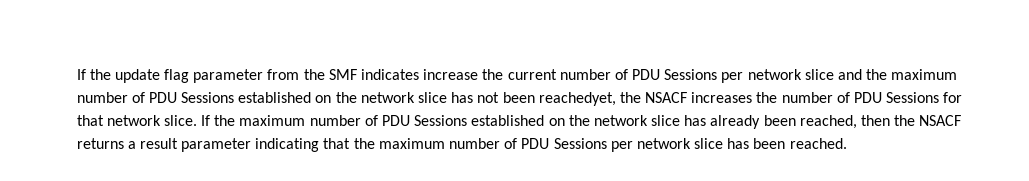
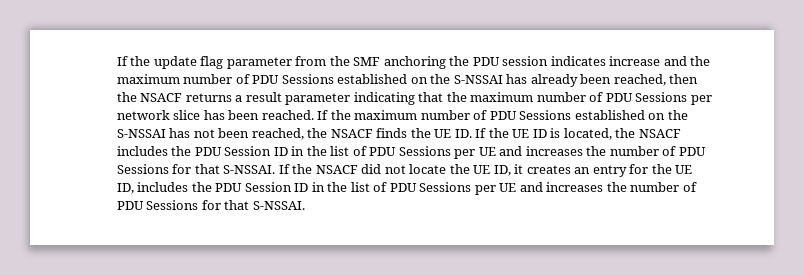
[360,69,834,83] indicates increase the current number of PDU Sessions per network slice -> [383,56,661,69] anchoring the PDU session indicates increase
[360,92,963,106] [76,115,681,126] network slice has not been reachedyet, the NSACF increases the number of PDU Sessions for that network slice. If the maximum number of PDU Sessions established on the network slice -> [453,75,503,84] S-NSSAI
(847, 143) none -> [317,110,688,120] [116,128,681,140] [116,146,706,159] [116,164,693,177] [116,182,697,195] [116,200,305,210] If the maximum number of PDU Sessions established on the S-NSSAI has not been reached, the NSACF finds the UE ID. If the UE ID is located, the NSACF includes the PDU Session ID in the list of PDU Sessions per UE and increases the number of PDU Sessions for that S-NSSAI. If the NSACF did not locate the UE ID, it creates an entry for the UE ID, includes the PDU Session ID in the list of PDU Sessions per UE and increases the number of PDU Sessions for that S-NSSAI.

